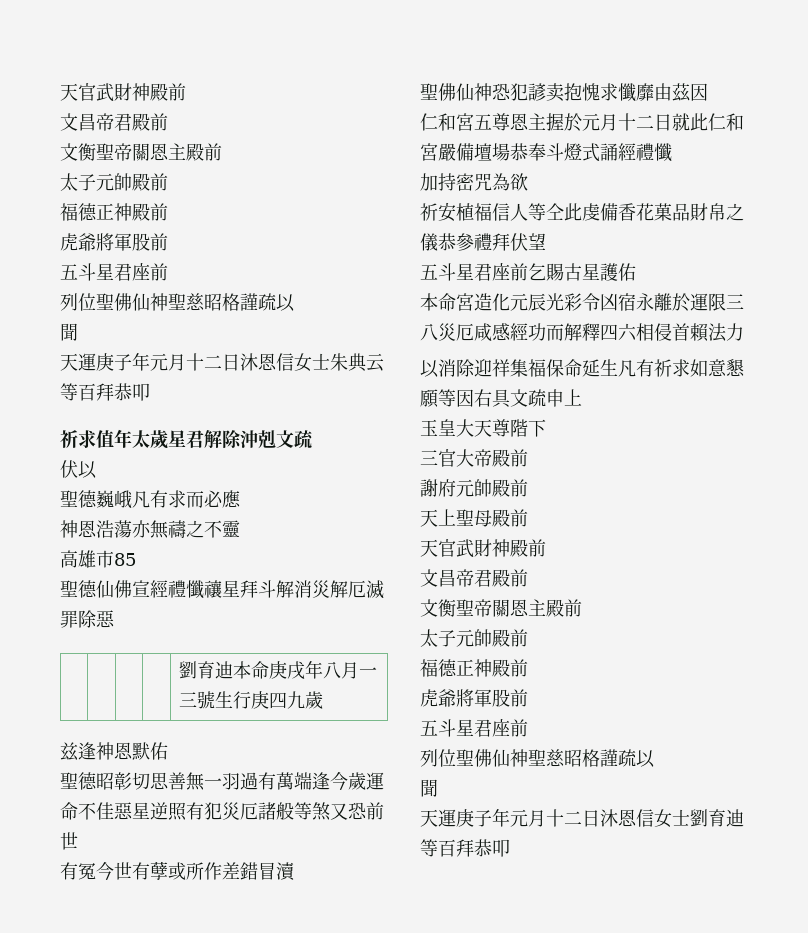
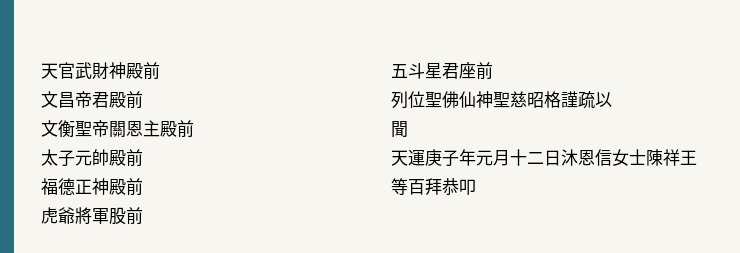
[330,353,384,372] [60,383,150,401] [60,429,313,449] [60,460,97,479] [60,490,241,509] [60,520,240,539] [60,550,136,568] [60,580,384,599] [60,610,115,628] [179,660,378,680] [179,691,324,709] [60,742,168,761] [60,772,384,791] [60,802,384,821] [60,832,78,850] [60,861,296,881] [420,83,708,102] [420,113,744,132] [420,143,672,162] [420,173,528,191] [420,202,744,222] [420,233,546,251] [420,263,636,281] [420,293,744,312] [420,323,744,342] [420,359,745,378] [420,389,582,408] [420,419,546,437] [420,449,528,467] [420,479,528,497] [420,509,528,527] [420,539,546,558] [420,569,528,587] [420,599,582,617] [420,629,528,647] [420,659,528,677] [420,689,528,707] [420,719,528,737] [420,749,655,768] [420,779,438,797] [420,808,744,828] [420,839,510,857] 朱典云等百拜恭叩 // 祈求值年太歲星君解除沖剋文疏 // 伏以 // 聖德巍峨凡有求而必應 // 神恩浩蕩亦無禱之不靈 // 高雄市85 // 聖德仙佛宣經禮懺禳星拜斗解消災解厄滅罪除惡 // | | | | 劉育迪本命庚戌年八月一三號生行庚四九歲 // 兹逢神恩默佑 // 聖德昭彰切思善無一羽過有萬端逢今歲運命不佳惡星逆照有犯災厄諸般等煞又恐前世 // 有冤今世有孽或所作差錯冒瀆 // 聖佛仙神恐犯諺卖抱愧求懺靡由茲因 // 仁和宮五尊恩主握於元月十二日就此仁和宮嚴備壇場恭奉斗燈式誦經禮懺 // 加持密咒為欲 // 祈安植福信人等仝此虔備香花菓品財帛之儀恭參禮拜伏望 // 五斗星君座前乞賜古星護佑 // 本命宮造化元辰光彩令凶宿永離於運限三八災厄咸感經功而解釋四六相侵首賴法力 // 以消除迎祥集福保命延生凡有祈求如意懇願等因右具文疏申上 // 玉皇大天尊階下 // 三官大帝殿前 // 謝府元帥殿前 // 天上聖母殿前 // 天官武財神殿前 // 文昌帝君殿前 // 文衡聖帝關恩主殿前 // 太子元帥殿前 // 福德正神殿前 // 虎爺將軍股前 // 五斗星君座前 // 列位聖佛仙神聖慈昭格謹疏以 // 聞 // 天運庚子年元月十二日沐恩信女士劉育迪等百拜恭叩 -> [646,149,697,166] [391,178,476,195] 陳祥王等百拜恭叩

